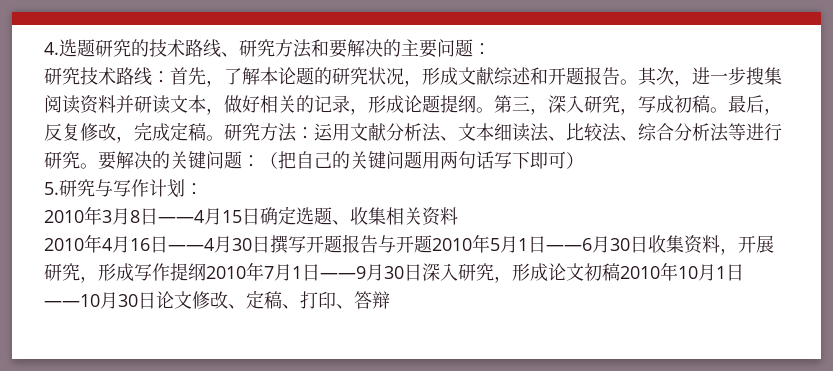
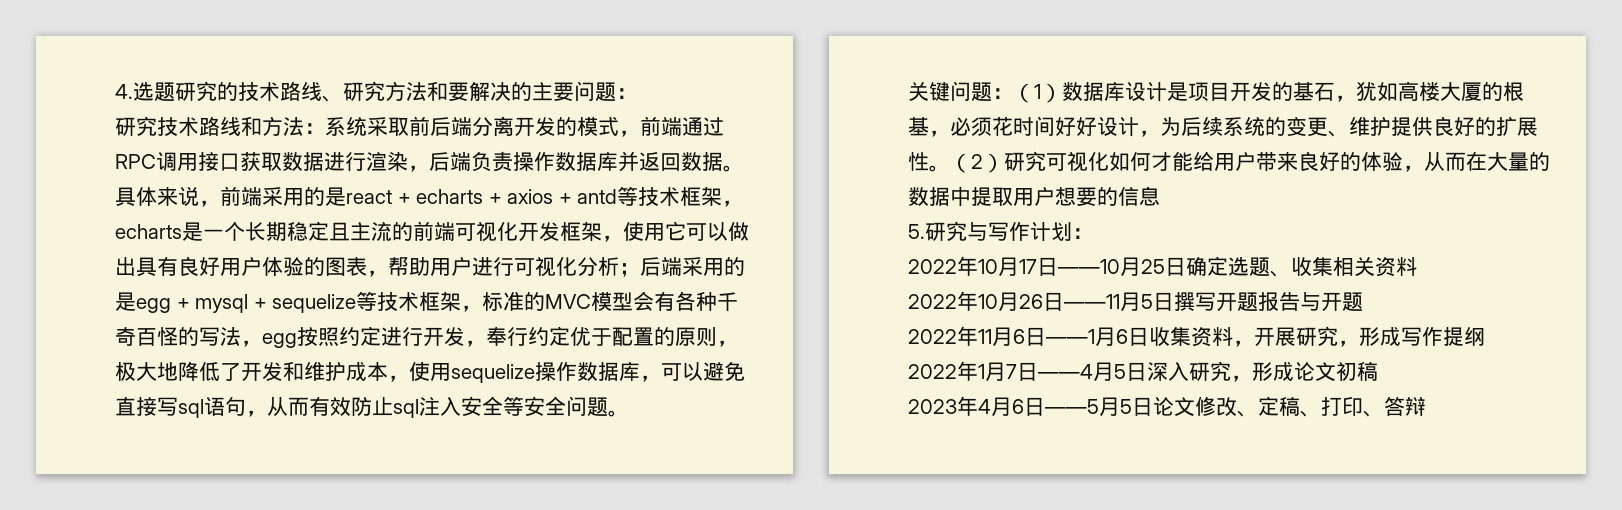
[152,66,782,87] [44,95,782,115] [44,122,782,143] [44,151,170,170] ：首先，了解本论题的研究状况，形成文献综述和开题报告。其次，进一步搜集阅读资料并研读文本，做好相关的记录，形成论题提纲。第三，深入研究，写成初稿。最后，反复修改，完成定稿。研究方法：运用文献分析法、文本细读法、比较法、综合分析法等进行研究。要解决的 -> [241,116,724,137] [115,151,744,172] [115,186,744,207] [115,221,749,242] [115,256,745,277] [115,291,739,313] [115,326,738,348] [115,361,745,383] [115,396,629,418] 和方法：系统采取前后端分离开发的模式，前端通过RPC调用接口获取数据进行渲染，后端负责操作数据库并返回数据。具体来说，前端采用的是react + echarts + axios + antd等技术框架，echarts是一个长期稳定且主流的前端可视化开发框架，使用它可以做出具有良好用户体验的图表，帮助用户进行可视化分析；后端采用的是egg + mysql + sequelize等技术框架，标准的MVC模型会有各种千奇百怪的写法，egg按照约定进行开发，奉行约定优于配置的原则，极大地降低了开发和维护成本，使用sequelize操作数据库，可以避免直接写sql语句，从而有效防止sql注入安全等安全问题。 //
[278,151,584,169] 把自己的关键问题用两句话写下即可） -> [1034,81,1524,103] [908,116,1538,137] [908,151,1550,173] [908,186,1160,207] 1）数据库设计是项目开发的基石，犹如高楼大厦的根基，必须花时间好好设计，为后续系统的变更、维护提供良好的扩展性。（2）研究可视化如何才能给用户带来良好的体验，从而在大量的数据中提取用户想要的信息
[44,206,242,225] 2010年3月8日——4月15 -> [908,256,1165,276] 2022年10月17日——10月25
[44,234,252,253] 2010年4月16日——4月30 -> [908,291,1153,311] 2022年10月26日——11月5
[432,234,630,253] 2010年5月1日——6月30 -> [908,326,1128,346] // 2022年11月6日——1月6
[206,262,404,281] 2010年7月1日——9月30 -> [908,361,1126,381] // 2022年1月7日——4月5
[620,262,744,281] [44,292,138,309] 2010年10月1日——10月30 -> [908,396,1132,416] // 2023年4月6日——5月5

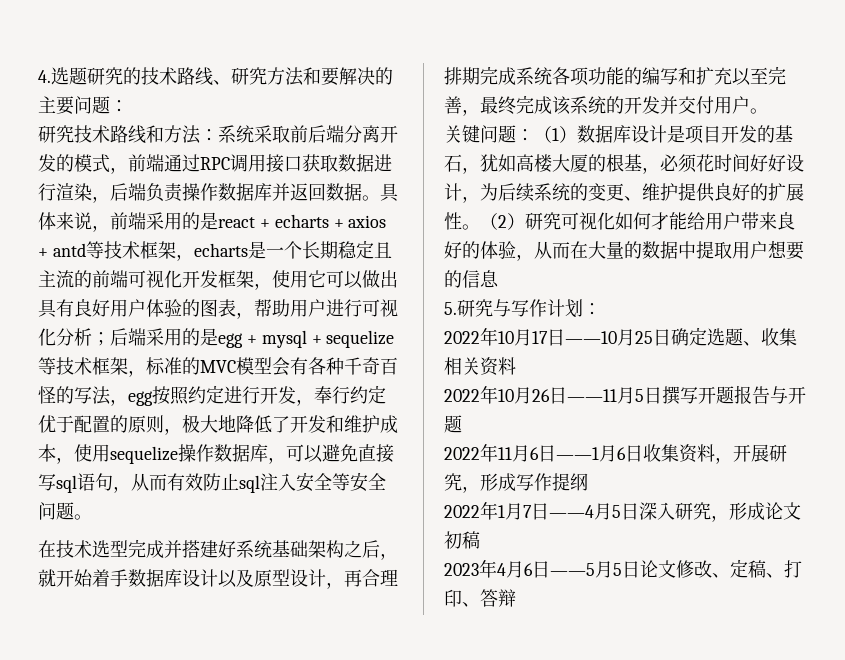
(629, 413) none -> [38,539,398,560] [38,569,398,589] [444,66,786,86] [444,95,768,116] // 在技术选型完成并搭建好系统基础架构之后，就开始着手数据库设计以及原型设计，再合理排期完成系统各项功能的编写和扩充以至完善，最终完成该系统的开发并交付用户。

